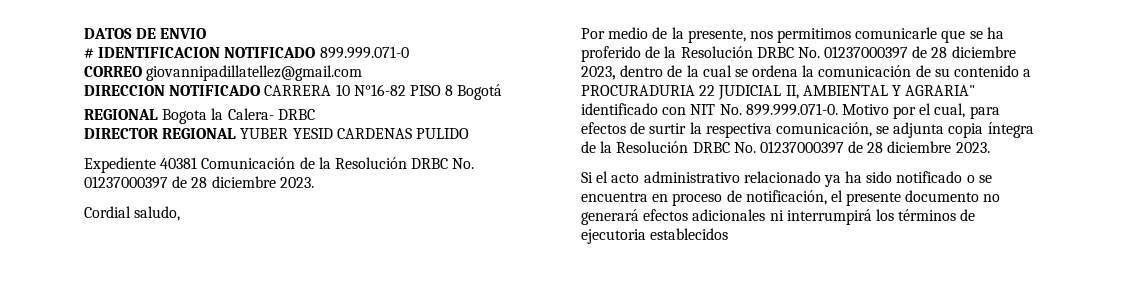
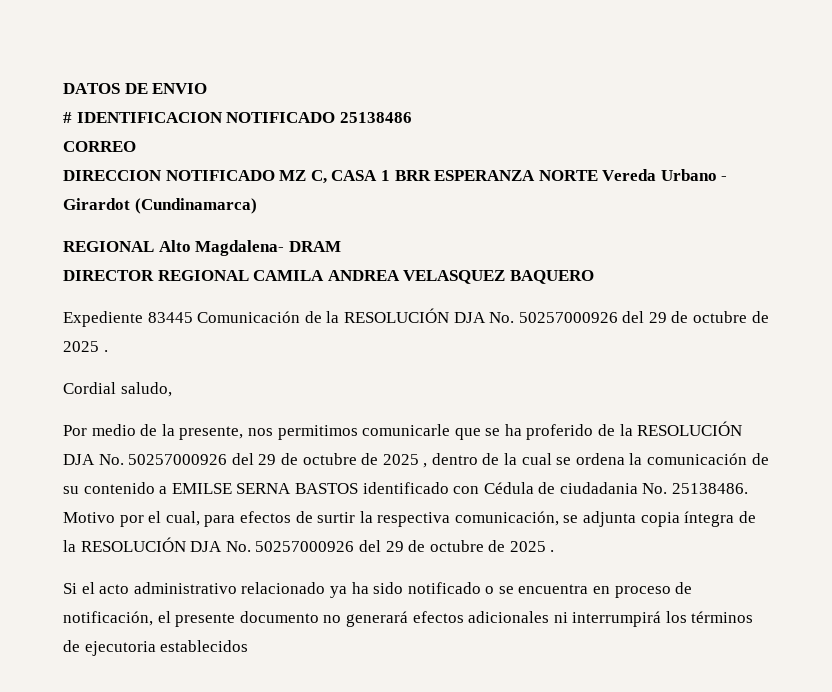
[319,46,409,59] 899.999.071-0 -> [339,112,412,123] 25138486
[146,65,363,81] giovannipadillatellez@gmail.com -> (136, 146) none
[264,84,503,100] [84,108,315,124] [84,128,469,139] CARRERA 10 N°16-82 PISO 8 Bogotá // REGIONAL Bogota la Calera- DRBC // DIRECTOR REGIONAL YUBER YESID CARDENAS PULIDO -> [279,169,728,184] [63,198,257,214] [63,240,341,256] [63,270,594,284] MZ C, CASA 1 BRR ESPERANZA NORTE Vereda Urbano - Girardot (Cundinamarca) // REGIONAL Alto Magdalena- DRAM // DIRECTOR REGIONAL CAMILA ANDREA VELASQUEZ BAQUERO
[160,157,198,169] 40381 -> [147,312,193,323] 83445
[334,157,475,169] [84,176,314,189] Resolución DRBC No. 01237000397 de 28 diciembre 2023. -> [343,308,769,323] [63,341,108,352] RESOLUCIÓN DJA No. 50257000926 del 29 de octubre de 2025 .
[680,46,1016,59] [581,66,616,80] Resolución DRBC No. 01237000397 de 28 diciembre 2023, -> [637,421,743,436] [63,453,428,468] RESOLUCIÓN DJA No. 50257000926 del 29 de octubre de 2025 ,
[581,85,976,100] [581,103,838,116] PROCURADURIA 22 JUDICIAL II, AMBIENTAL Y AGRARIA" identificado con NIT No. 899.999.071-0. -> [171,482,749,494] EMILSE SERNA BASTOS identificado con Cédula de ciudadania No. 25138486.
[616,141,990,154] Resolución DRBC No. 01237000397 de 28 diciembre 2023. -> [80,537,555,552] RESOLUCIÓN DJA No. 50257000926 del 29 de octubre de 2025 .

